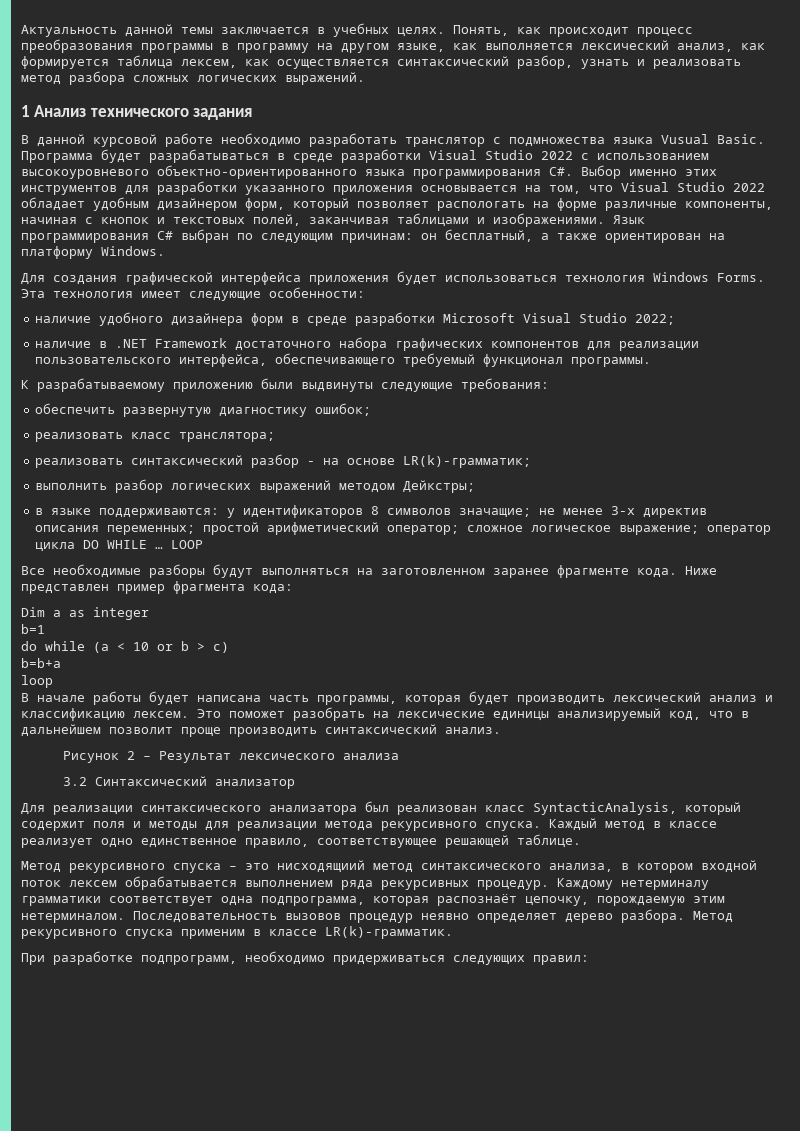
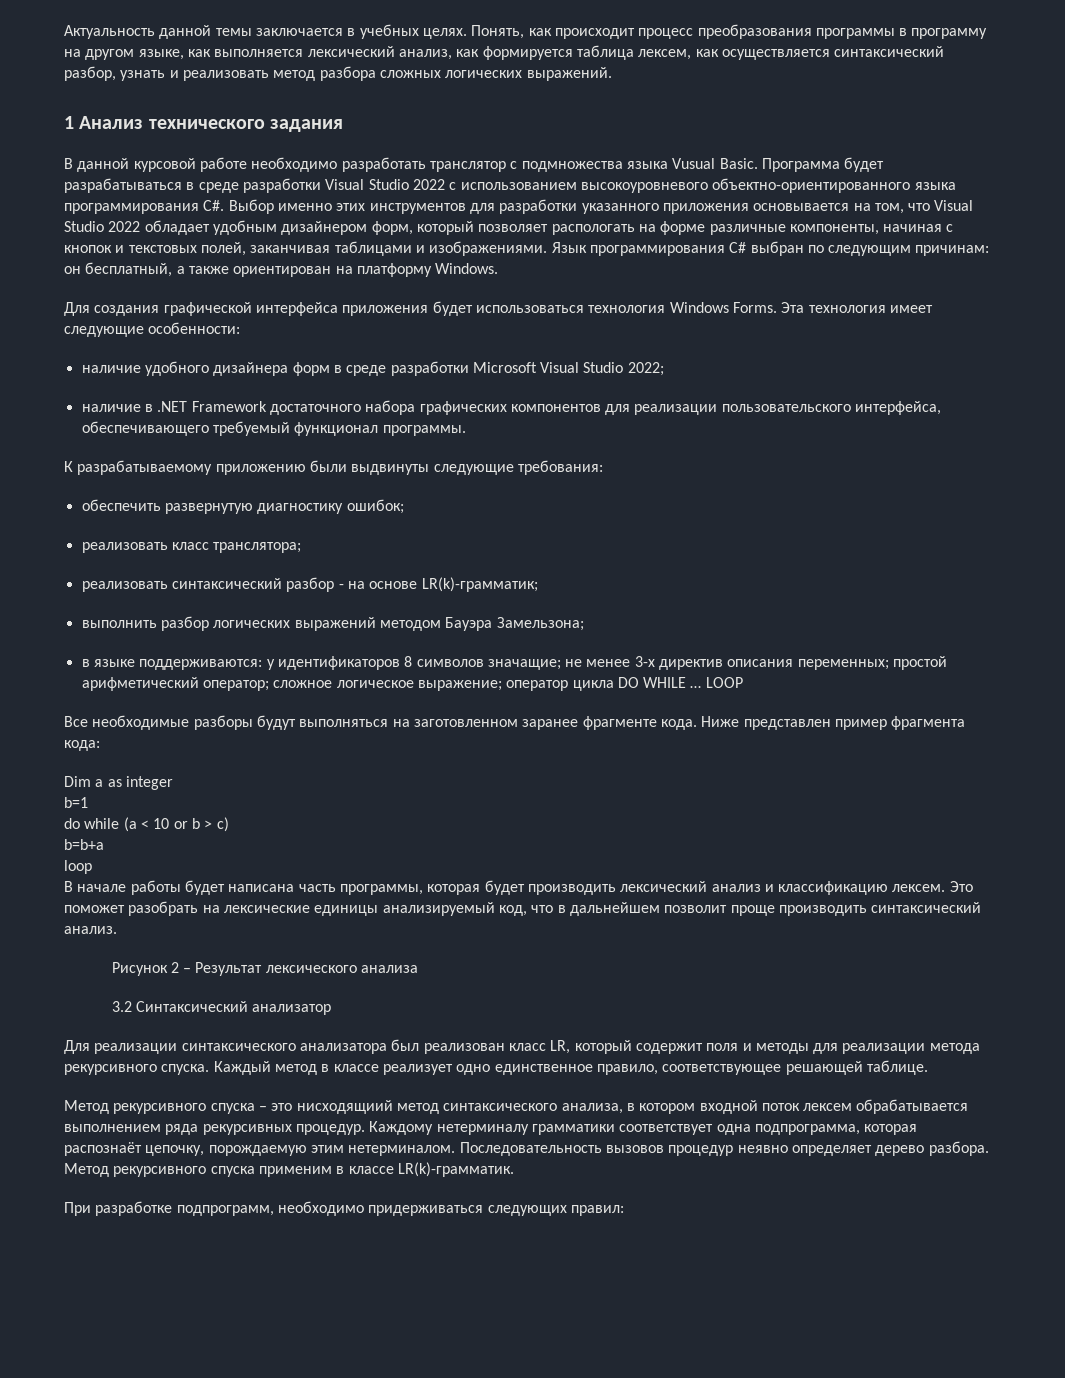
[403,480,476,493] Дейкстры; -> [445,617,584,631] Бауэра Замельзона;
[533,802,677,815] SyntacticAnalysis, -> [550,1040,571,1054] LR,

